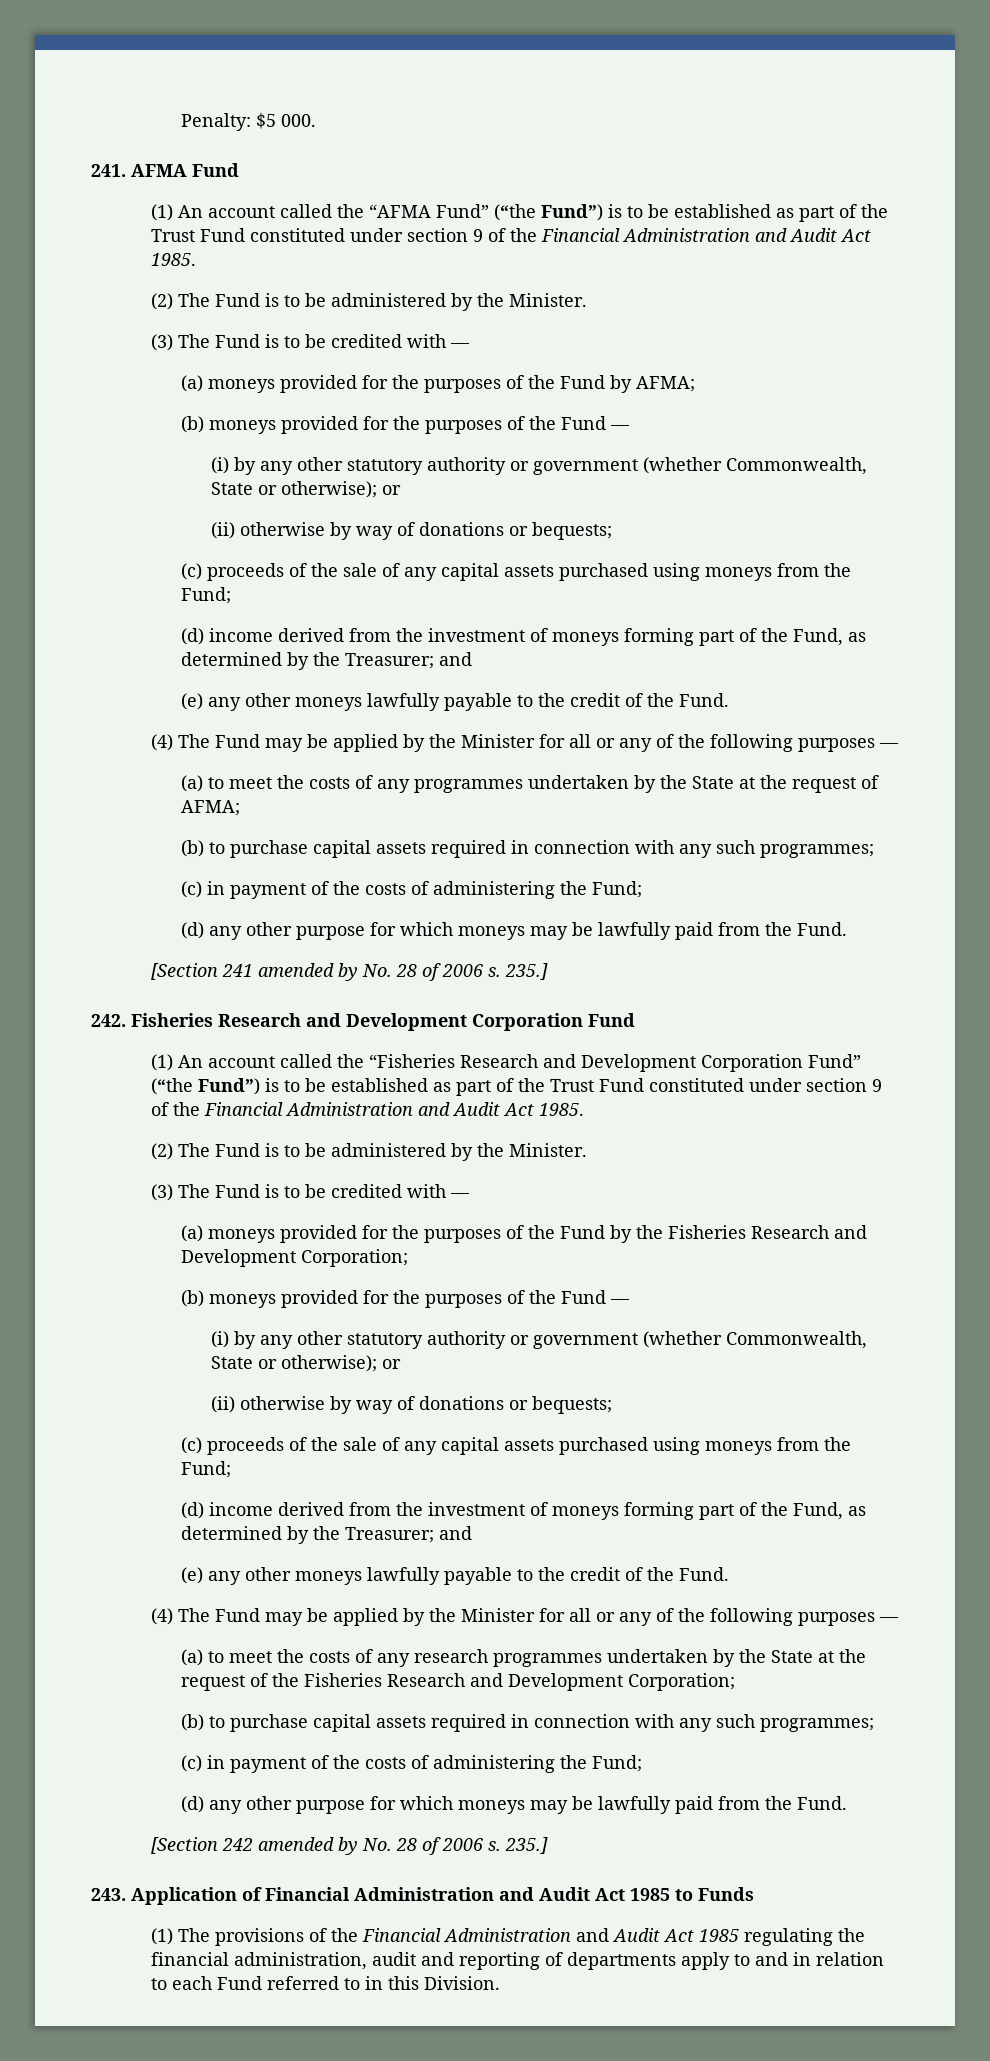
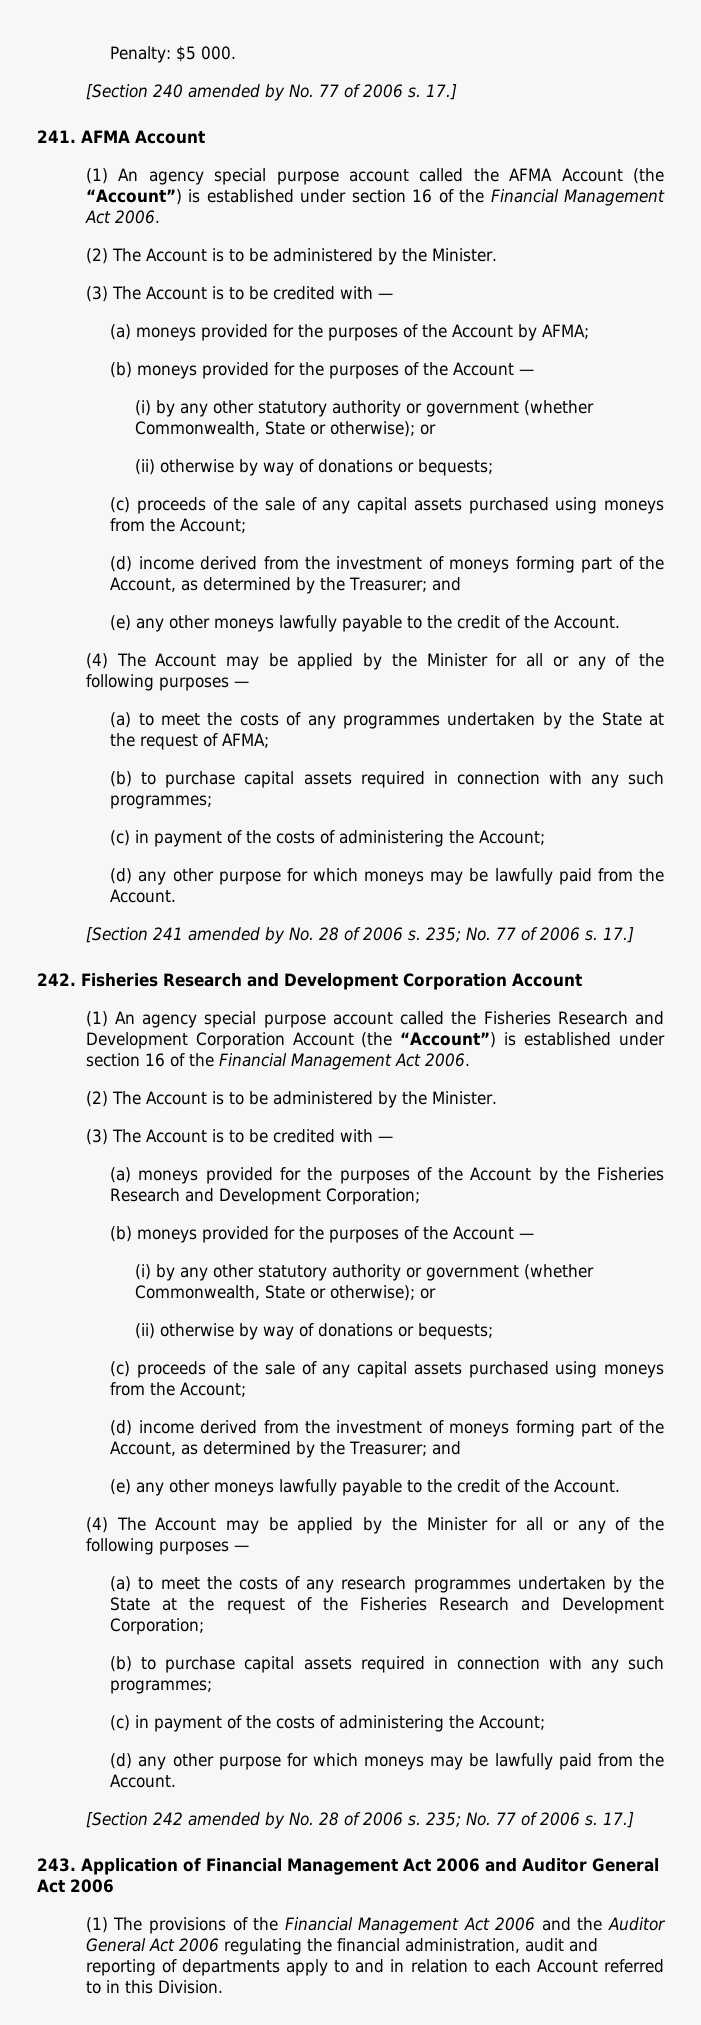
(316, 120) none -> [85,84,457,101] // [Section 240 amended by No. 77 of 2006 s. 17.]
[192,163,239,177] [150,204,888,222] [150,228,871,242] [150,253,196,266] [150,293,587,311] [150,334,260,351] Fund // (1) An account called the “AFMA Fund” (“the Fund”) is to be established as part of the Trust Fund constituted under section 9 of the Financial Administration and Audit Act 1985. // (2) The Fund is to be administered by the Minister. // (3) The Fund -> [135,130,205,144] [85,168,664,185] [85,189,665,206] [84,210,160,224] [85,248,497,265] [85,286,207,302] Account // (1) An agency special purpose account called the AFMA Account (the “Account”) is established under section 16 of the Financial Management Act 2006. // (2) The Account is to be administered by the Minister. // (3) The Account
[559,375,605,389] Fund -> [452,324,514,338] Account
[560,416,606,430] Fund -> [453,362,515,376] Account
[180,587,231,604] Fund; -> [180,518,247,533] Account;
[792,628,843,646] Fund, -> [110,577,177,592] Account,
[678,693,729,707] [150,734,260,751] Fund. // (4) The Fund -> [554,615,621,629] [85,653,217,669] Account. // (4) The Account
[591,881,642,898] Fund; -> [479,830,546,845] Account;
[796,922,847,936] Fund. -> [110,889,177,903] Account.
[504,963,548,980] 235.] -> [425,927,634,943] 235; No. 77 of 2006 s. 17.]
[588,1013,635,1027] [150,1054,861,1072] [150,1078,882,1096] [150,1102,584,1116] [150,1143,587,1161] [150,1184,260,1201] Fund // (1) An account called the “Fisheries Research and Development Corporation Fund” (“the Fund”) is to be established as part of the Trust Fund constituted under section 9 of the Financial Administration and Audit Act 1985. // (2) The Fund is to be administered by the Minister. // (3) The Fund -> [512,973,582,987] [85,1011,664,1028] [85,1032,665,1049] [85,1053,470,1070] [85,1091,497,1108] [85,1129,207,1145] Account // (1) An agency special purpose account called the Fisheries Research and Development Corporation Account (the “Account”) is established under section 16 of the Financial Management Act 2006. // (2) The Account is to be administered by the Minister. // (3) The Account
[559,1225,605,1239] Fund -> [470,1167,532,1181] Account
[560,1290,606,1304] Fund -> [453,1226,515,1240] Account
[180,1461,231,1478] Fund; -> [180,1382,247,1397] Account;
[792,1502,843,1520] Fund, -> [110,1441,177,1456] Account,
[678,1567,729,1581] [150,1608,260,1625] Fund. // (4) The Fund -> [554,1479,621,1493] [85,1517,217,1533] Account. // (4) The Account
[591,1755,642,1772] Fund; -> [479,1715,546,1730] Account;
[796,1796,847,1810] Fund. -> [110,1774,177,1788] Account.
[504,1837,548,1854] [91,1887,754,1905] 235.] // 243. Application of Financial Administration and Audit Act 1985 to Funds -> [425,1812,634,1828] [37,1858,659,1875] [37,1879,114,1893] 235; No. 77 of 2006 s. 17.] // 243. Application of Financial Management Act 2006 and Auditor General Act 2006
[442,1928,739,1942] Administration and Audit Act 1985 -> [358,1917,666,1934] [85,1938,219,1952] Management Act 2006 and the Auditor General Act 2006
[216,1976,262,1990] Fund -> [536,1959,598,1973] Account

